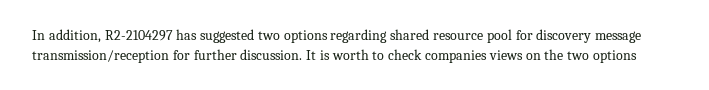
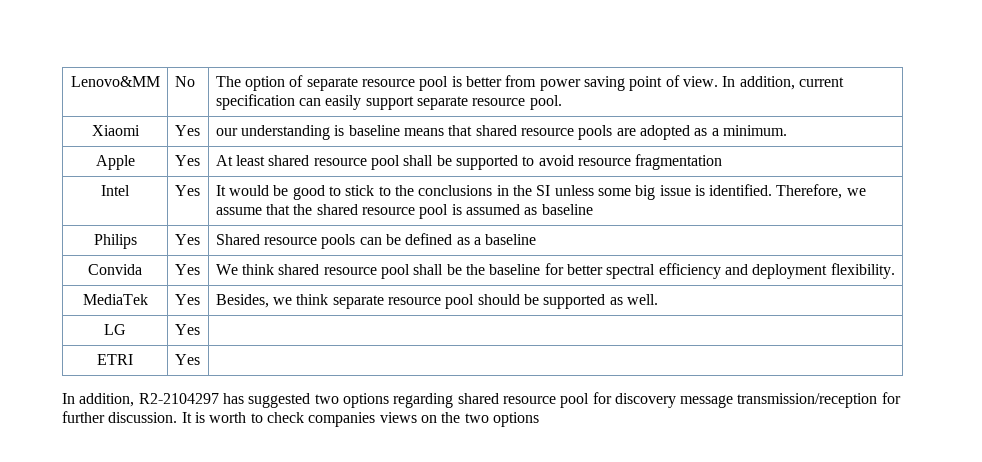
(32, 35) none -> [70,76,160,87] [174,76,195,87] [215,75,844,91] [215,94,562,110] [91,125,140,136] [174,125,200,136] [215,125,787,140] [95,155,135,170] [174,155,200,166] [215,154,723,170] [101,185,130,196] [174,185,200,196] [215,184,866,200] [215,204,593,219] [93,234,137,249] [174,234,200,245] [215,233,537,249] [88,264,142,275] [174,264,200,275] [215,263,895,279] [82,294,148,305] [174,294,200,305] [215,294,658,309] [104,324,126,335] [174,324,200,335] [97,354,133,365] [174,354,200,365] Lenovo&MM | No | The option of separate resource pool is better from power saving point of view. In addition, current specification can easily support separate resource pool. // Xiaomi | Yes | our understanding is baseline means that shared resource pools are adopted as a minimum. // Apple | Yes | At least shared resource pool shall be supported to avoid resource fragmentation // Intel | Yes | It would be good to stick to the conclusions in the SI unless some big issue is identified. Therefore, we assume that the shared resource pool is assumed as baseline // Philips | Yes | Shared resource pools can be defined as a baseline // Convida | Yes | We think shared resource pool shall be the baseline for better spectral efficiency and deployment flexibility. // MediaTek | Yes | Besides, we think separate resource pool should be supported as well. // LG | Yes | // ETRI | Yes | //

